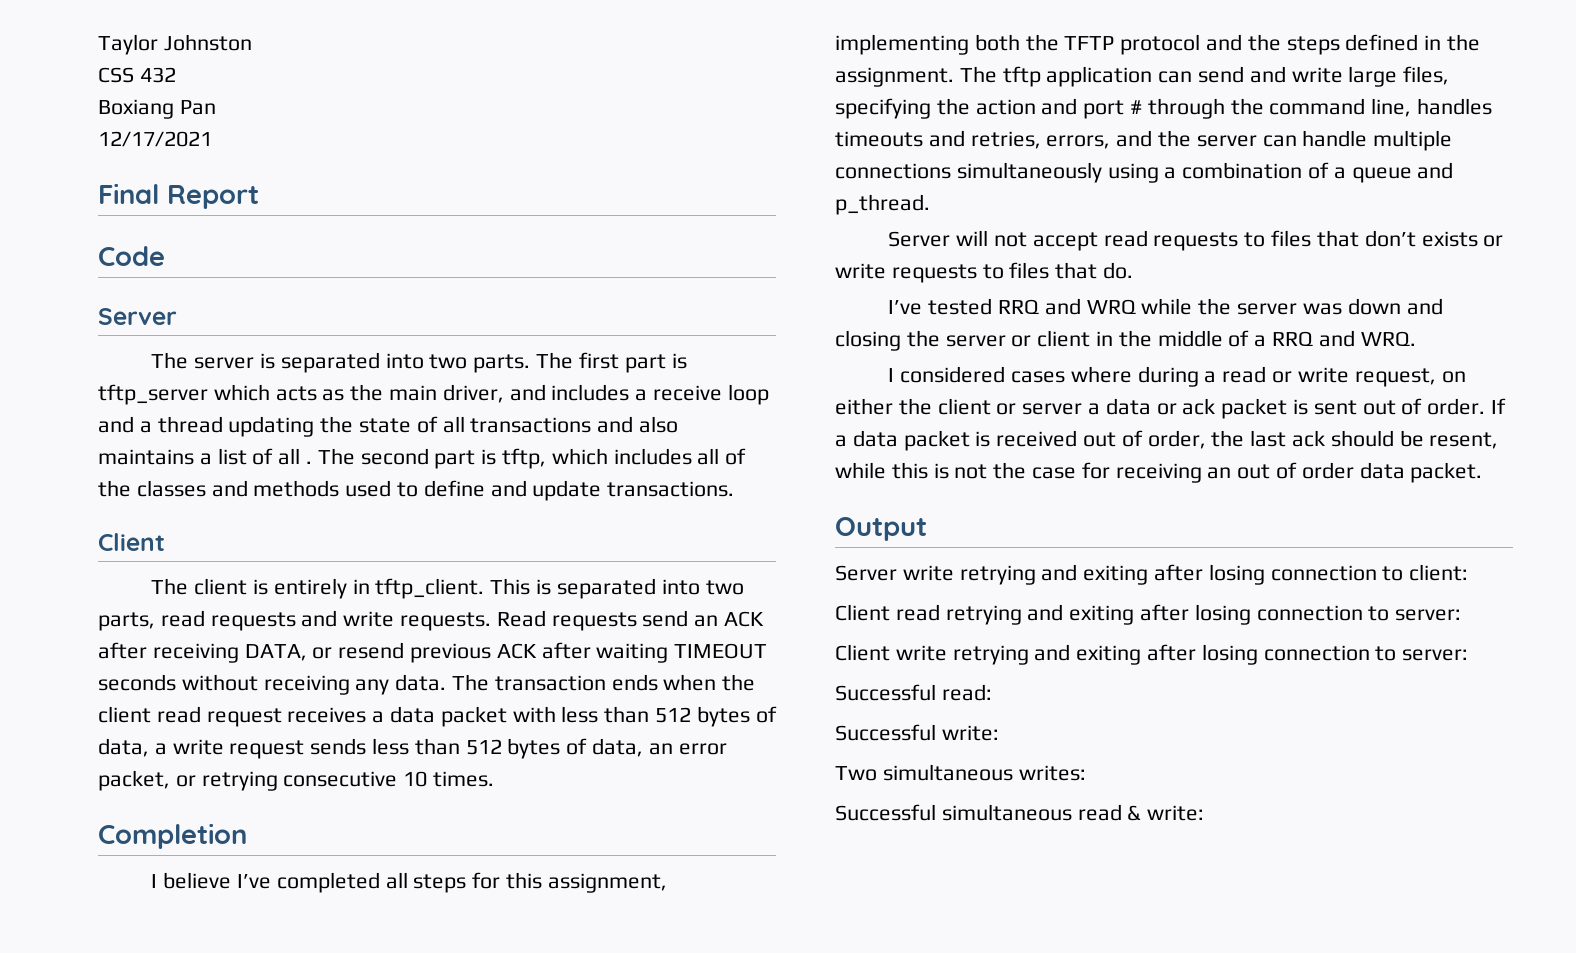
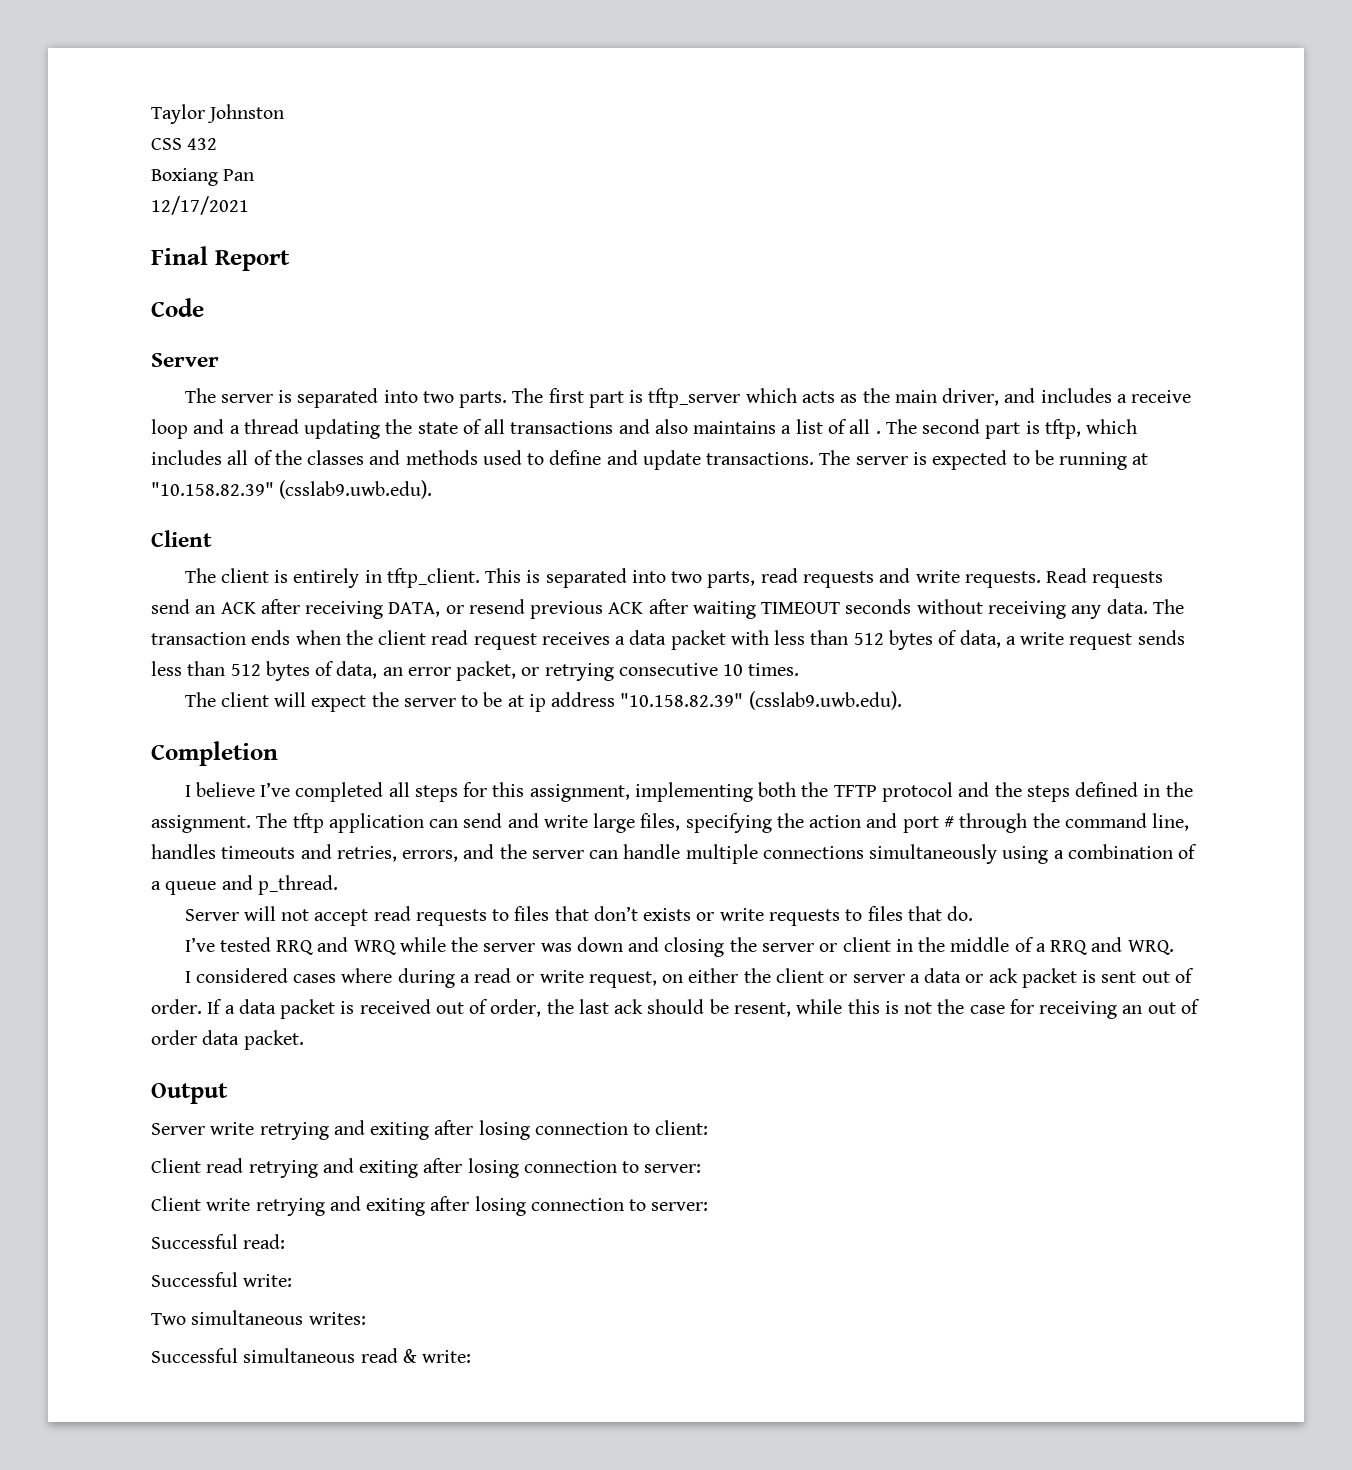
(735, 489) none -> [819,450,1149,470] [151,480,433,499] The server is expected to be running at "10.158.82.39" (csslab9.uwb.edu).
(495, 779) none -> [184,691,902,712] // The client will expect the server to be at ip address "10.158.82.39" (csslab9.uwb.edu).

